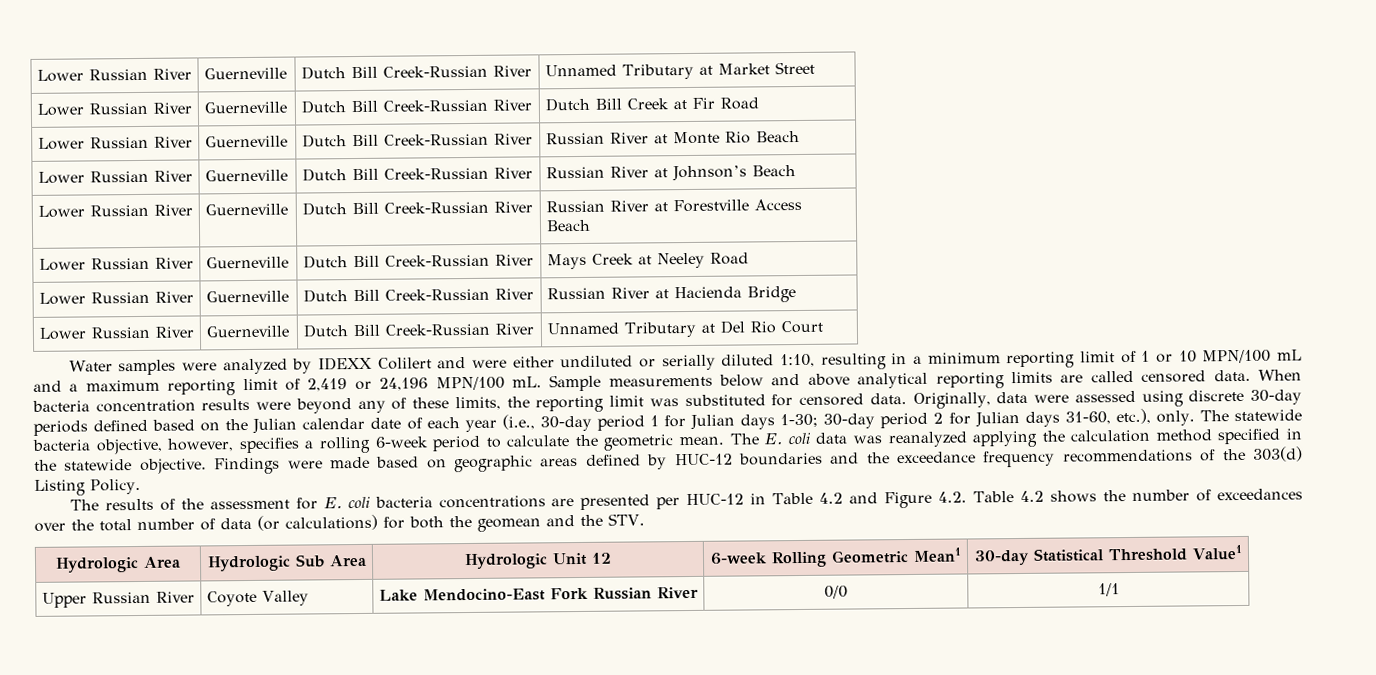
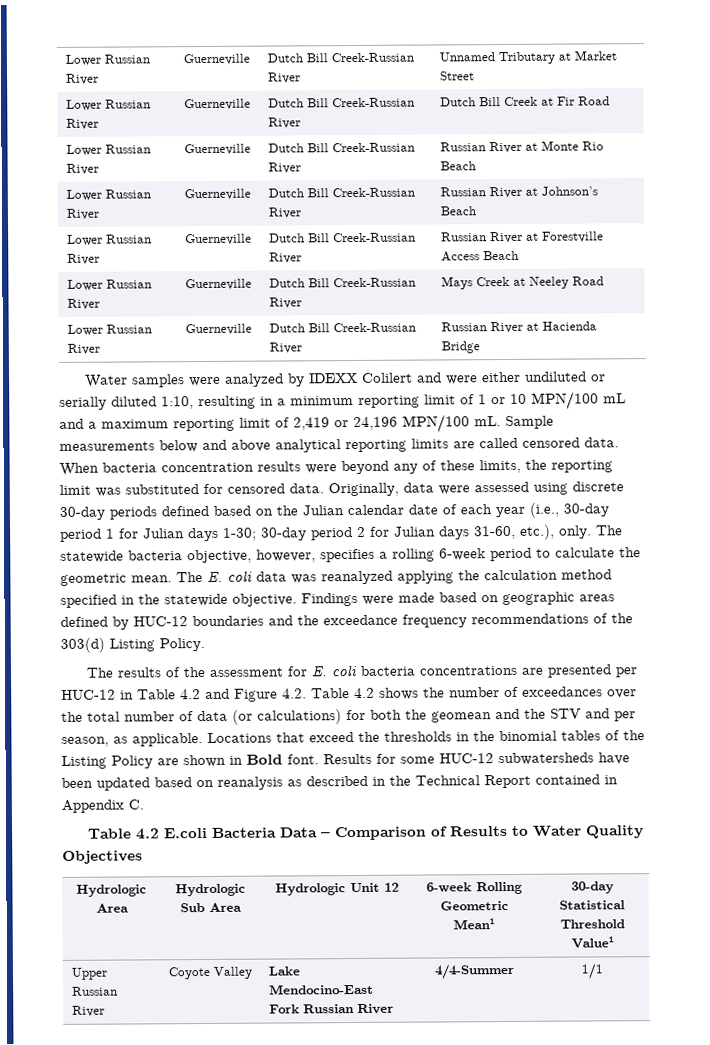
[38,326,194,340] [205,325,289,338] [302,323,534,338] [546,320,823,338] // Lower Russian River | Guerneville | Dutch Bill Creek-Russian River | Unnamed Tributary at Del Rio Court -> (480, 347) none
[608,513,645,526] STV. -> [550,708,636,722] [61,730,645,747] [61,752,630,769] [61,774,618,791] [61,799,144,813] [88,825,645,841] [62,850,143,864] STV and per season, as applicable. Locations that exceed the thresholds in the binomial tables of the Listing Policy are shown in Bold font. Results for some HUC-12 subwatersheds have been updated based on reanalysis as described in the Technical Report contained in Appendix C. // Table 4.2 E.coli Bacteria Data – Comparison of Results to Water Quality Objectives
[824,585,848,599] 0/0 -> [433,963,515,980] 4/4-Summer

